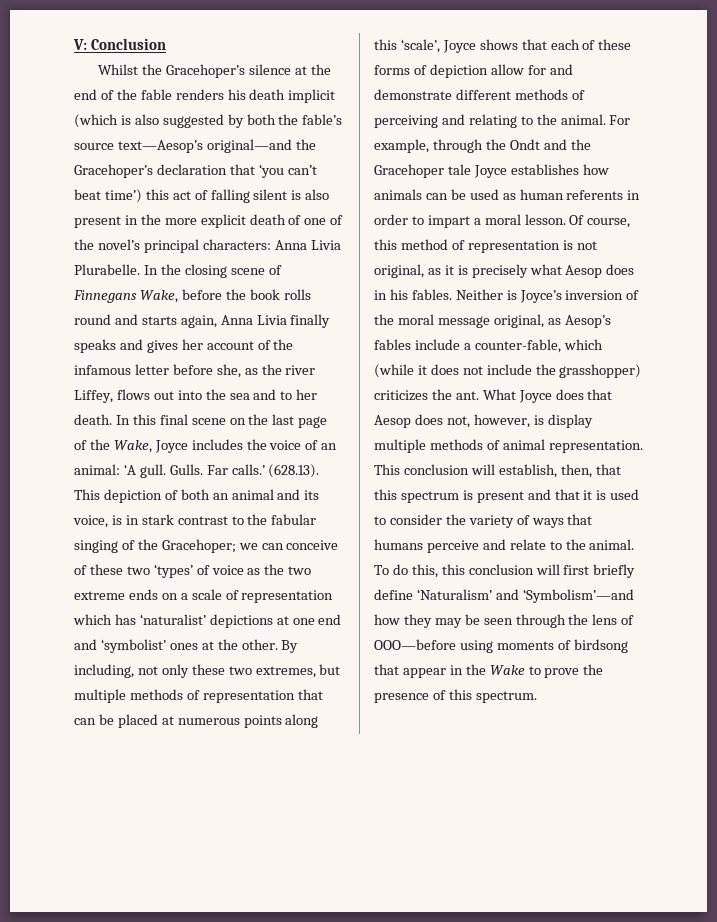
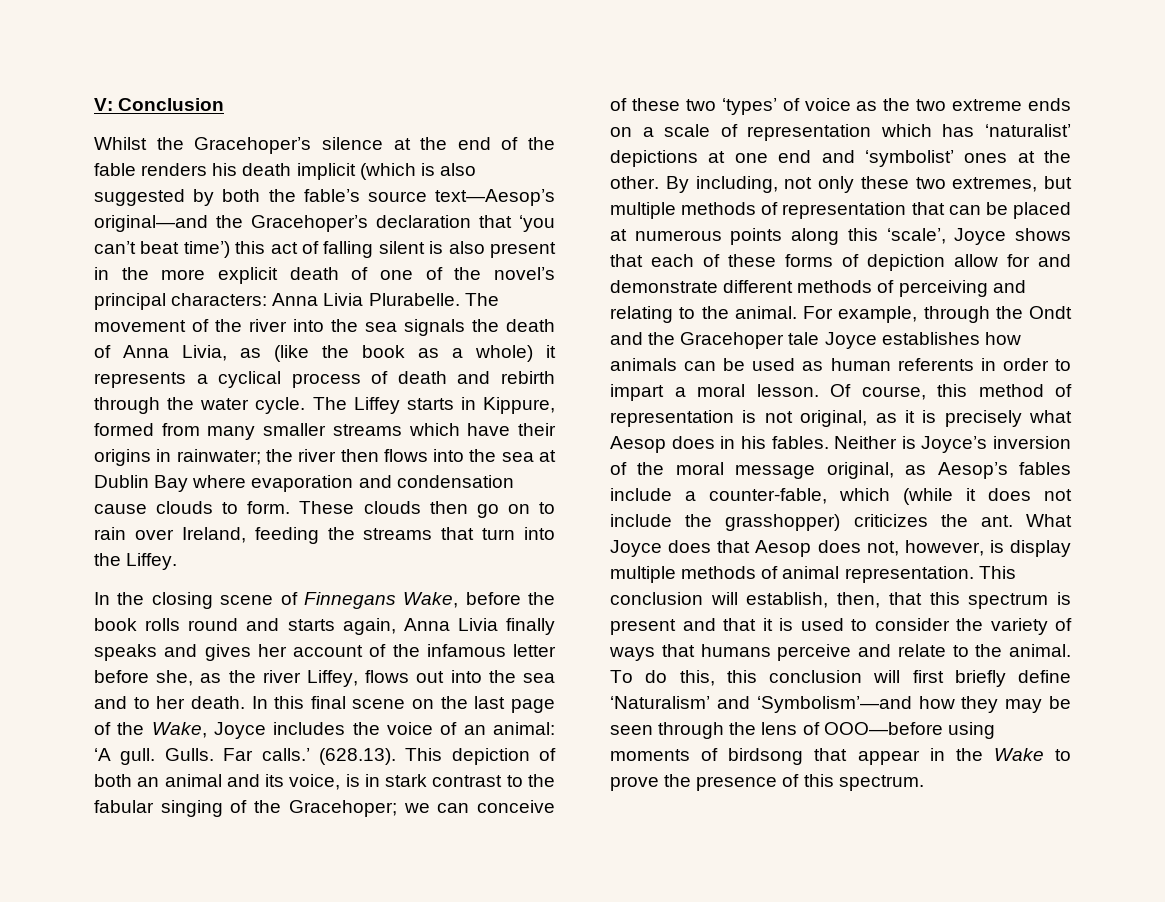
(140, 269) none -> [464,293,499,306] [94,319,555,336] [94,345,556,362] [94,371,555,388] [94,397,555,414] [94,423,556,440] [94,449,556,466] [94,475,514,492] [94,501,555,518] [94,527,555,544] [94,553,178,570] The movement of the river into the sea signals the death of Anna Livia, as (like the book as a whole) it represents a cyclical process of death and rebirth through the water cycle. The Liffey starts in Kippure, formed from many smaller streams which have their origins in rainwater; the river then flows into the sea at Dublin Bay where evaporation and condensation cause clouds to form. These clouds then go on to rain over Ireland, feeding the streams that turn into the Liffey. //

